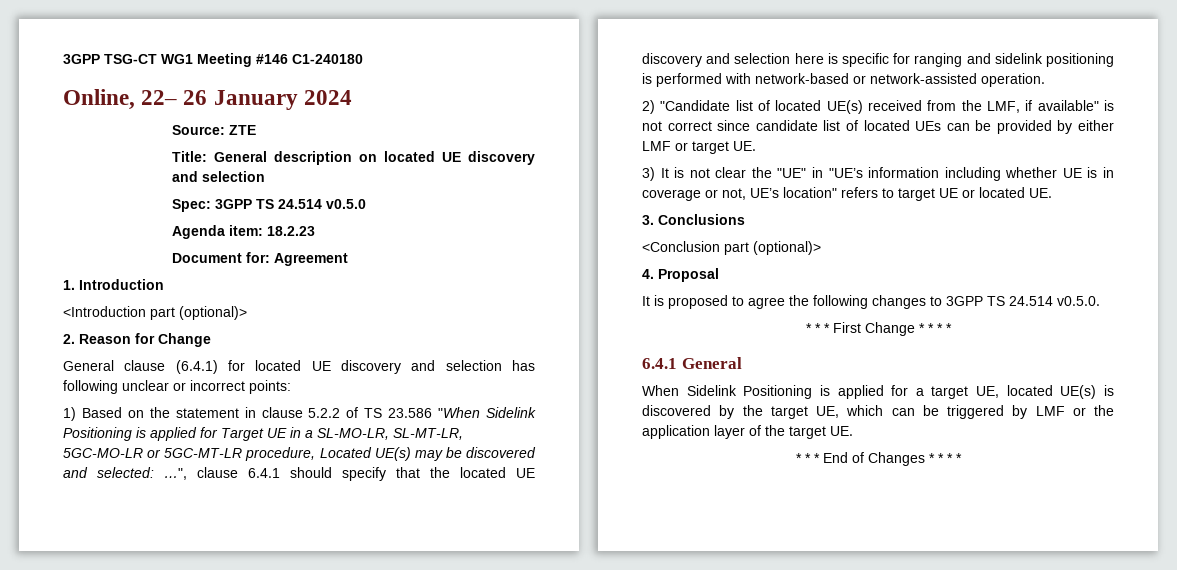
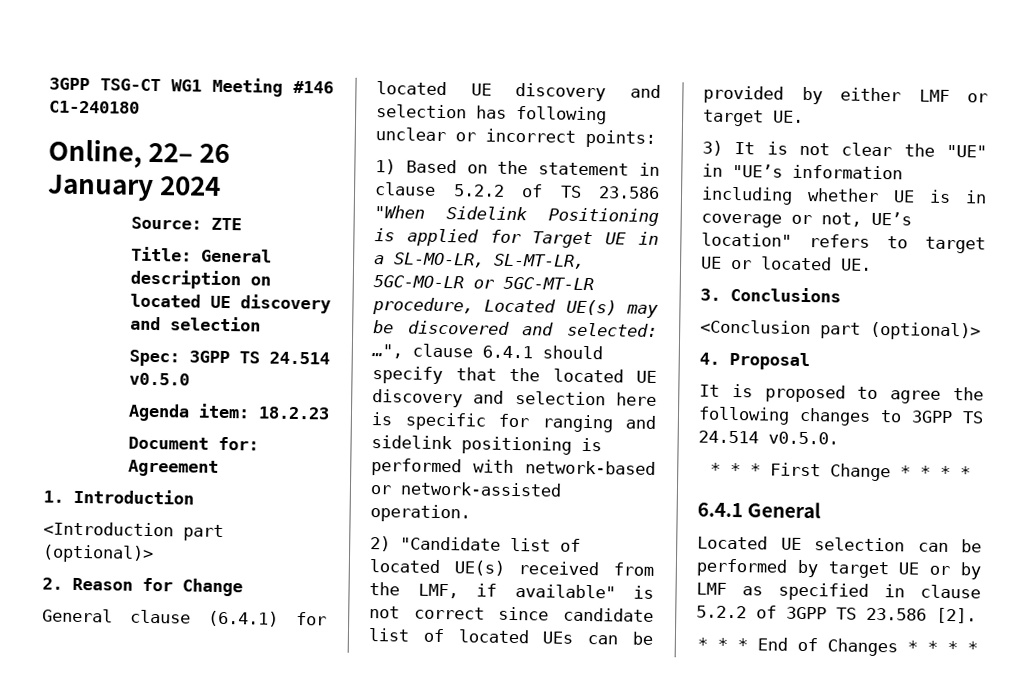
[642,385,1114,399] [642,405,1114,419] [642,425,853,439] When Sidelink Positioning is applied for a target UE, located UE(s) is discovered by the target UE, which can be triggered by LMF or the application layer of the target UE. -> [697,535,982,553] [696,558,981,580] [696,582,981,601] [696,605,977,624] Located UE selection can be performed by target UE or by LMF as specified in clause 5.2.2 of 3GPP TS 23.586 [2].

